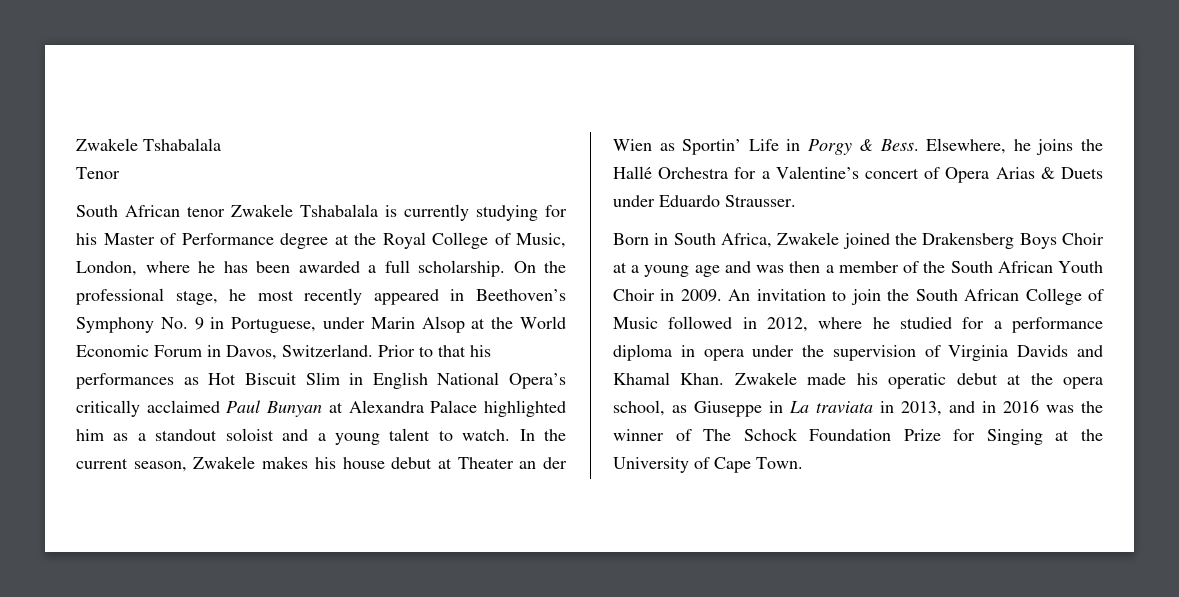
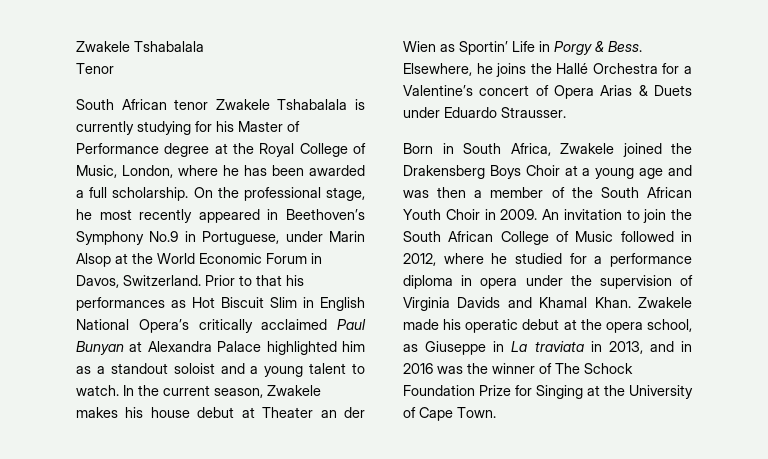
[160,317,204,330] No. 9 -> [149,231,179,242] No.9

